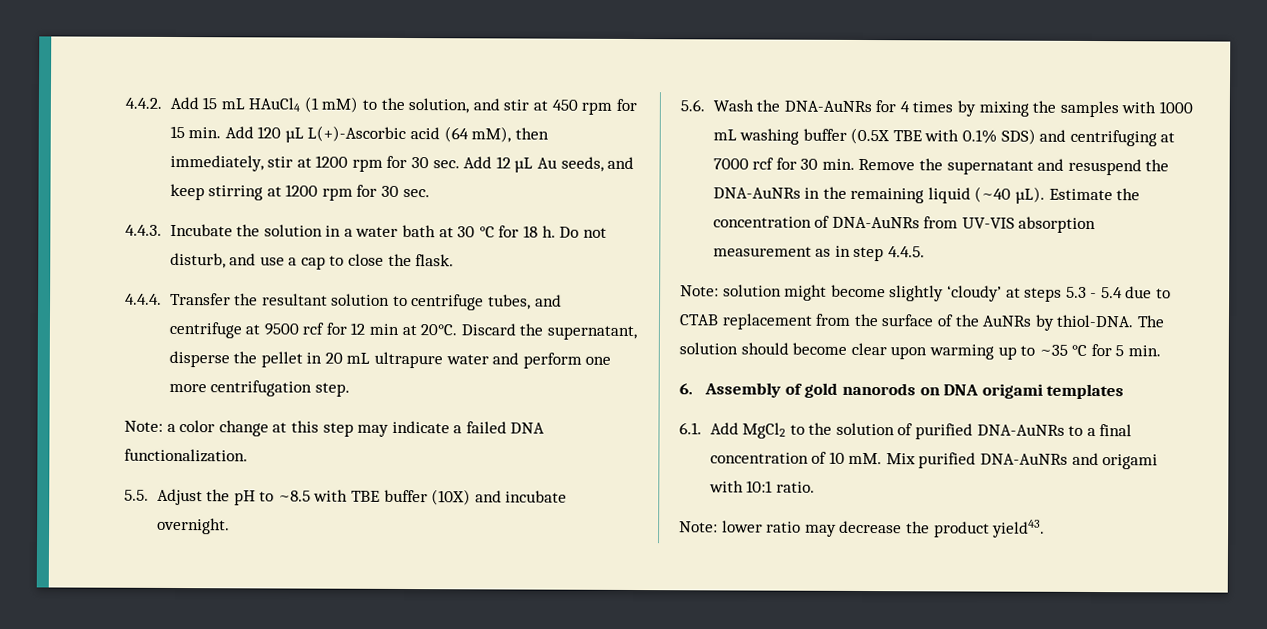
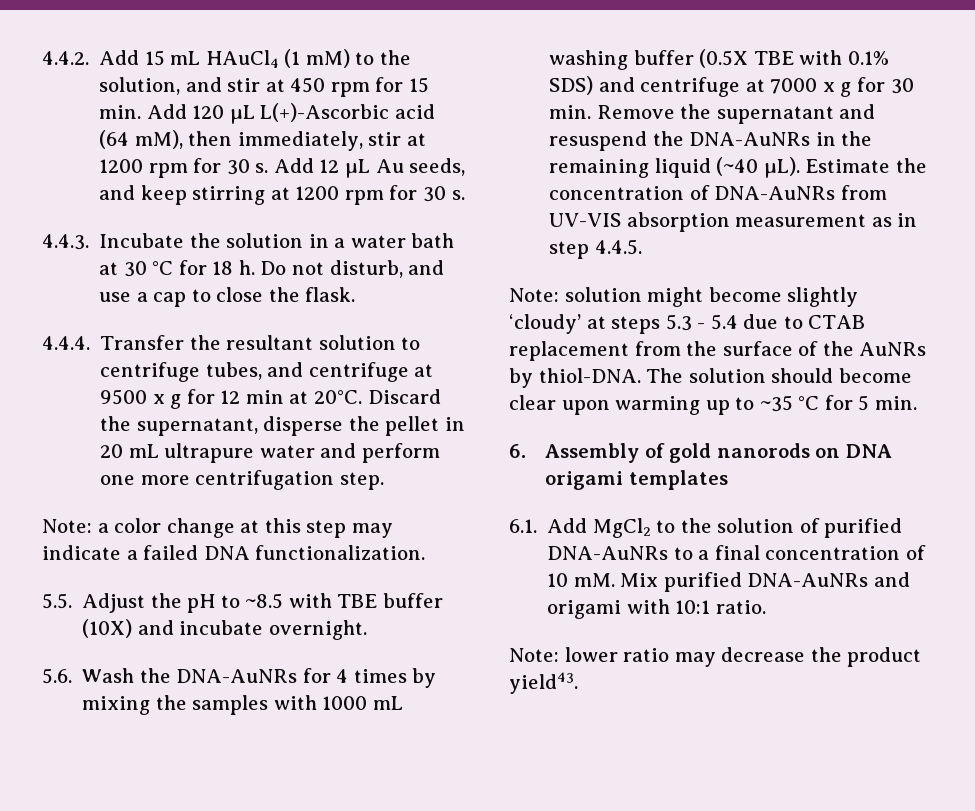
[432,160,460,169] sec. -> [255,163,269,173] s.
[402,188,430,198] sec. -> [451,190,465,200] s.
[302,322,325,335] rcf -> [152,394,182,409] x g
[1069,129,1157,147] centrifuging -> [640,77,741,97] centrifuge
[752,157,775,170] rcf -> [822,82,852,97] x g

